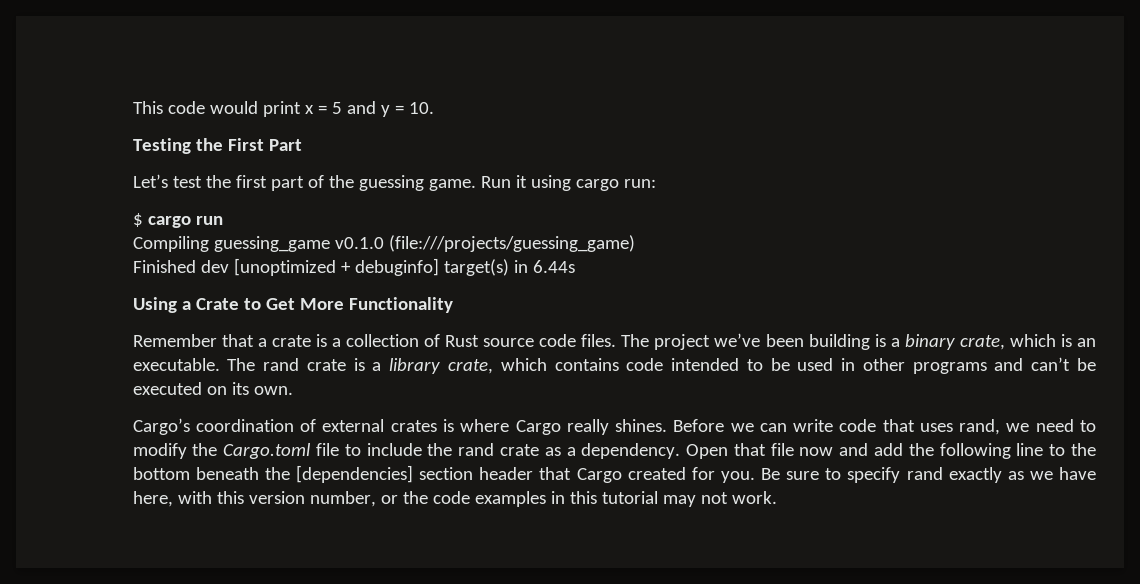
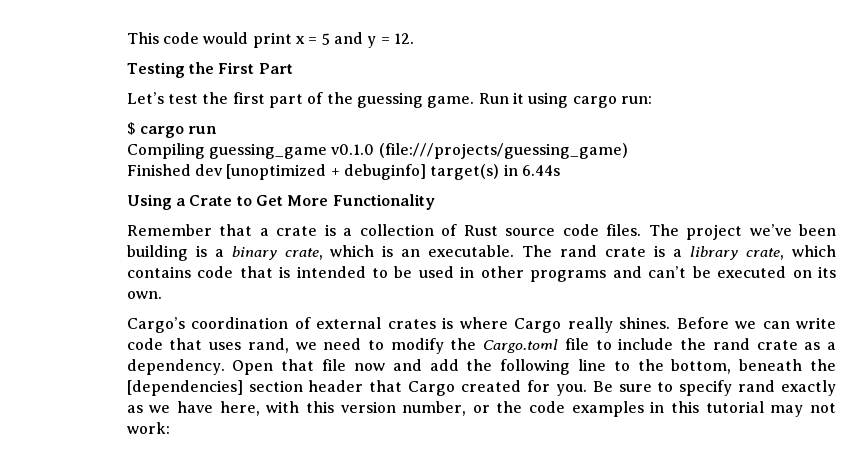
[408,102,434,114] 10. -> [393,33,414,44] 12.
(664, 364) none -> [239,266,291,278] that is
[132,467,190,480] bottom -> [671,359,732,374] bottom,
[731,491,777,504] work. -> [126,422,170,434] work:

